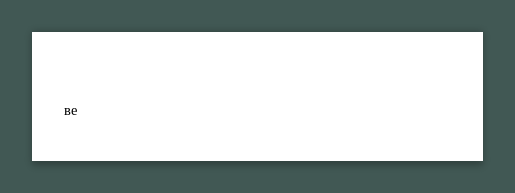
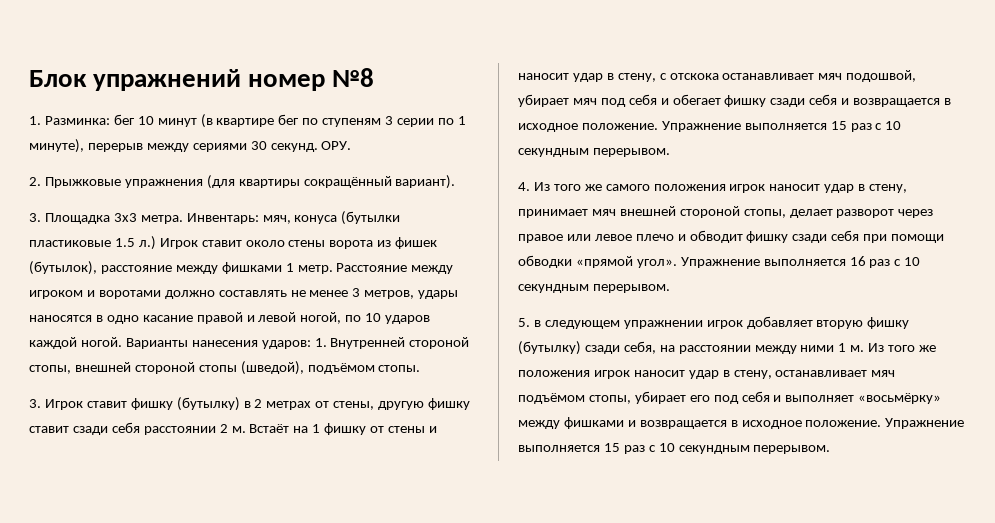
[64,108,77,115] ве -> [29,68,375,91] [29,114,466,128] [29,139,352,153] [29,175,456,189] [29,211,401,225] [29,236,438,250] [29,261,454,275] [29,288,459,299] [29,312,431,324] [29,337,470,349] [29,361,421,375] [29,397,471,411] [29,422,437,435] [518,70,917,82] [518,94,952,107] [518,121,902,132] [518,148,670,157] [518,182,908,193] [518,206,934,218] [518,230,945,243] [518,255,921,268] [518,284,670,293] [518,316,910,329] [518,341,937,355] [518,370,896,379] [518,391,942,404] [518,417,965,429] [518,443,831,454] Блок упражнений номер №8 // 1. Разминка: бег 10 минут (в квартире бег по ступеням 3 серии по 1 минуте), перерыв между сериями 30 секунд. ОРУ. // 2. Прыжковые упражнения (для квартиры сокращённый вариант). // 3. Площадка 3х3 метра. Инвентарь: мяч, конуса (бутылки пластиковые 1.5 л.) Игрок ставит около стены ворота из фишек (бутылок), расстояние между фишками 1 метр. Расстояние между игроком и воротами должно составлять не менее 3 метров, удары наносятся в одно касание правой и левой ногой, по 10 ударов каждой ногой. Варианты нанесения ударов: 1. Внутренней стороной стопы, внешней стороной стопы (шведой), подъёмом стопы. // 3. Игрок ставит фишку (бутылку) в 2 метрах от стены, другую фишку ставит сзади себя расстоянии 2 м. Встаёт на 1 фишку от стены и наносит удар в стену, с отскока останавливает мяч подошвой, убирает мяч под себя и обегает фишку сзади себя и возвращается в исходное положение. Упражнение выполняется 15 раз с 10 секундным перерывом. // 4. Из того же самого положения игрок наносит удар в стену, принимает мяч внешней стороной стопы, делает разворот через правое или левое плечо и обводит фишку сзади себя при помощи обводки «прямой угол». Упражнение выполняется 16 раз с 10 секундным перерывом. // 5. в следующем упражнении игрок добавляет вторую фишку (бутылку) сзади себя, на расстоянии между ними 1 м. Из того же положения игрок наносит удар в стену, останавливает мяч подъёмом стопы, убирает его под себя и выполняет «восьмёрку» между фишками и возвращается в исходное положение. Упражнение выполняется 15 раз с 10 секундным перерывом.

